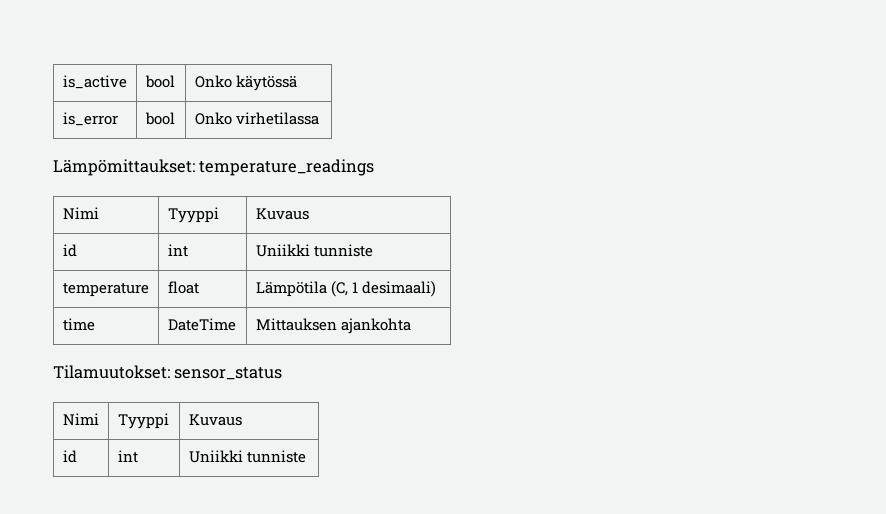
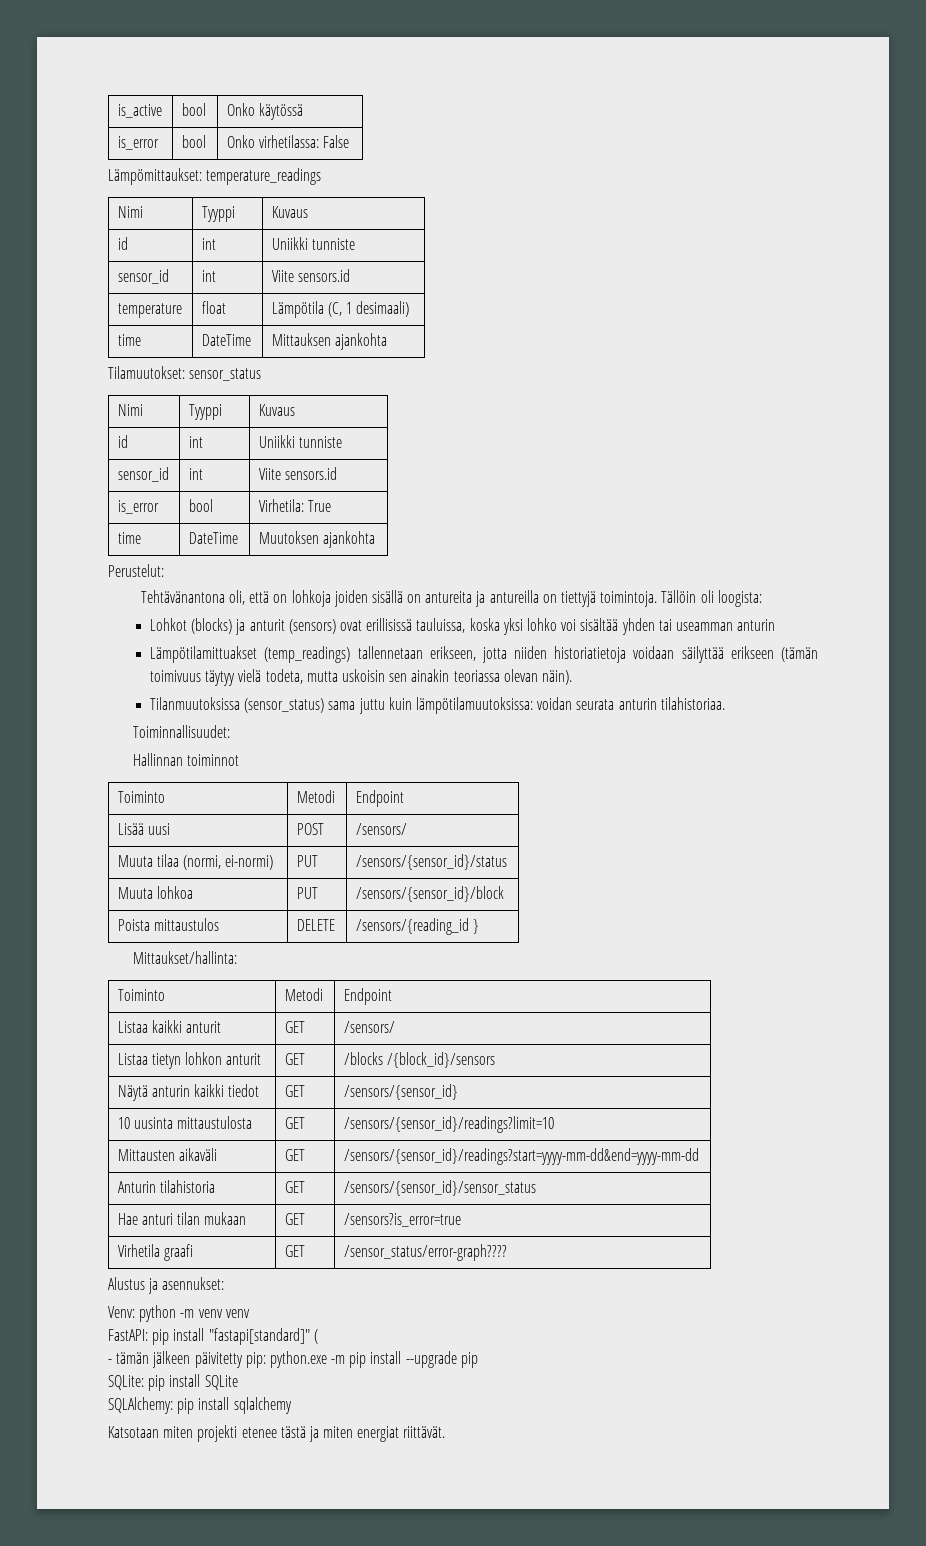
[235,112,319,125] virhetilassa -> [259,135,350,148] virhetilassa: False
(373, 250) none -> [117,269,169,284] [201,270,216,282] [271,269,351,282] // sensor_id | int | Viite sensors.id
(306, 456) none -> [117,467,169,482] [188,468,203,480] [258,467,338,480] [117,500,159,514] [188,499,213,512] [258,499,332,512] [117,532,141,544] [188,532,238,544] [258,531,376,548] [108,564,164,577] [140,590,762,607] [150,618,776,635] [150,646,819,663] [150,669,572,686] [150,697,725,714] [133,725,231,738] [133,753,240,766] [117,791,165,803] [296,790,335,803] [355,790,404,807] [117,823,171,835] [296,823,324,835] [355,823,407,835] [117,854,274,870] [296,855,318,867] [355,854,507,870] [117,886,194,899] [296,887,318,899] [355,886,504,902] [117,918,220,931] [296,919,335,931] [355,918,480,935] [133,951,238,964] [117,989,165,1001] [284,988,323,1001] [343,988,392,1005] [117,1020,222,1033] [284,1021,305,1033] [343,1021,395,1033] [117,1052,262,1069] [284,1053,305,1065] [343,1052,496,1068] [117,1084,260,1101] [284,1085,305,1097] [343,1084,458,1100] [117,1116,253,1129] [284,1117,305,1129] [343,1116,554,1133] [117,1148,218,1161] [284,1149,305,1161] [343,1148,699,1165] [117,1180,216,1193] [284,1181,305,1193] [343,1180,536,1196] [117,1212,247,1225] [284,1213,305,1225] [343,1213,461,1227] [117,1244,194,1261] [284,1245,305,1257] [343,1244,507,1261] [108,1277,225,1294] [108,1305,250,1322] [108,1328,318,1345] [108,1351,478,1368] [108,1374,238,1391] [108,1397,292,1414] [108,1425,446,1442] // sensor_id | int | Viite sensors.id // is_error | bool | Virhetila: True // time | DateTime | Muutoksen ajankohta // Perustelut: // Tehtävänantona oli, että on lohkoja joiden sisällä on antureita ja antureilla on tiettyjä toimintoja. Tällöin oli loogista: // Lohkot (blocks) ja anturit (sensors) ovat erillisissä tauluissa, koska yksi lohko voi sisältää yhden tai useamman anturin // Lämpötilamittuakset (temp_readings) tallennetaan erikseen, jotta niiden historiatietoja voidaan säilyttää erikseen (tämän toimivuus täytyy vielä todeta, mutta uskoisin sen ainakin teoriassa olevan näin). // Tilanmuutoksissa (sensor_status) sama juttu kuin lämpötilamuutoksissa: voidan seurata anturin tilahistoriaa. // Toiminnallisuudet: // Hallinnan toiminnot // Toiminto | Metodi | Endpoint // Lisää uusi | POST | /sensors/ // Muuta tilaa (normi, ei-normi) | PUT | /sensors/{sensor_id}/status // Muuta lohkoa | PUT | /sensors/{sensor_id}/block // Poista mittaustulos | DELETE | /sensors/{reading_id } // Mittaukset/hallinta: // Toiminto | Metodi | Endpoint // Listaa kaikki anturit | GET | /sensors/ // Listaa tietyn lohkon anturit | GET | /blocks /{block_id}/sensors // Näytä anturin kaikki tiedot | GET | /sensors/{sensor_id} // 10 uusinta mittaustulosta | GET | /sensors/{sensor_id}/readings?limit=10 // Mittausten aikaväli | GET | /sensors/{sensor_id}/readings?start=yyyy-mm-dd&end=yyyy-mm-dd // Anturin tilahistoria | GET | /sensors/{sensor_id}/sensor_status // Hae anturi tilan mukaan | GET | /sensors?is_error=true // Virhetila graafi | GET | /sensor_status/error-graph???? // Alustus ja asennukset: // Venv: python -m venv venv // FastAPI: pip install "fastapi[standard]" ( // - tämän jälkeen päivitetty pip: python.exe -m pip install --upgrade pip // SQLite: pip install SQLite // SQLAlchemy: pip install sqlalchemy // Katsotaan miten projekti etenee tästä ja miten energiat riittävät.

